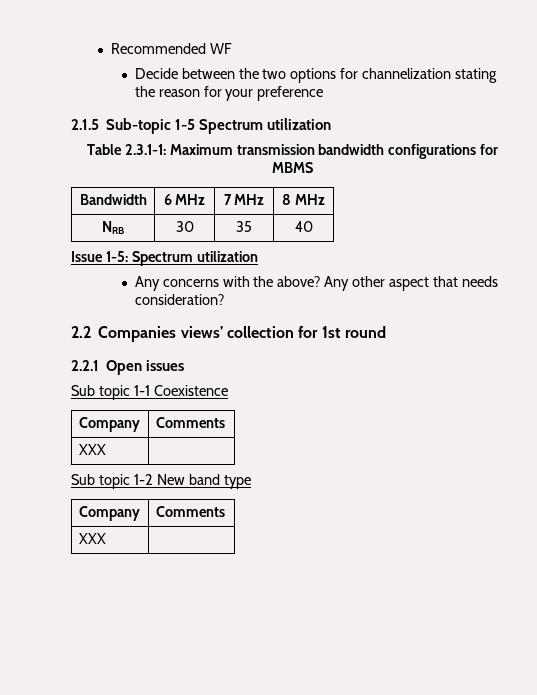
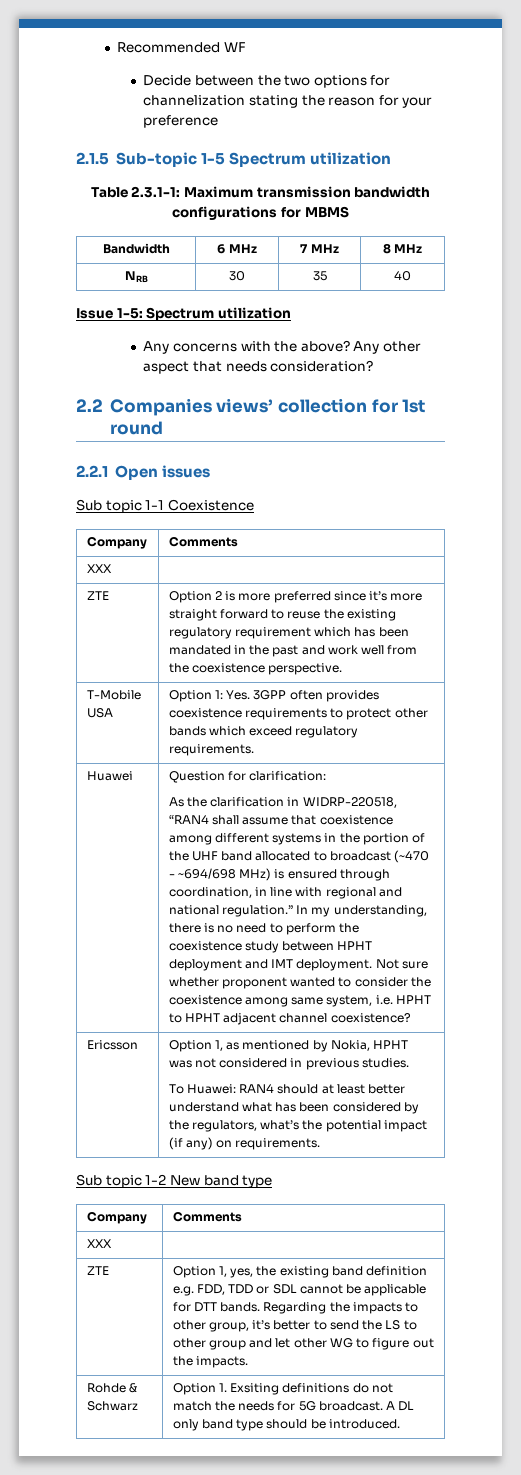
(106, 449) none -> [86,591,109,600] [168,591,423,603] [168,609,396,621] [168,627,409,639] [168,645,418,657] [168,663,343,675] [86,690,141,700] [86,708,113,718] [168,690,379,702] [168,708,428,720] [168,726,359,738] [168,744,254,756] [86,771,133,781] [168,771,327,783] [168,797,397,808] [168,815,393,825] [168,833,426,845] [168,850,430,863] [168,868,390,881] [168,887,402,899] [168,905,427,917] [168,923,360,935] [168,941,373,953] [168,959,428,971] [168,977,431,989] [168,995,431,1007] [168,1013,411,1025] [86,1040,138,1050] [168,1040,409,1052] [168,1058,409,1070] [168,1084,406,1094] [168,1102,419,1114] [168,1120,427,1132] [168,1137,321,1150] // ZTE | Option 2 is more preferred since it’s more straight forward to reuse the existing regulatory requirement which has been mandated in the past and work well from the coexistence perspective. // T-Mobile USA | Option 1: Yes. 3GPP often provides coexistence requirements to protect other bands which exceed regulatory requirements. // Huawei | Question for clarification: // As the clarification in WIDRP-220518, “RAN4 shall assume that coexistence among different systems in the portion of the UHF band allocated to broadcast (~470 - ~694/698 MHz) is ensured through coordination, in line with regional and national regulation.” In my understanding, there is no need to perform the coexistence study between HPHT deployment and IMT deployment. Not sure whether proponent wanted to consider the coexistence among same system, i.e. HPHT to HPHT adjacent channel coexistence? // Ericsson | Option 1, as mentioned by Nokia, HPHT was not considered in previous studies. // To Huawei: RAN4 should at least better understand what has been considered by the regulators, what’s the potential impact (if any) on requirements.
(106, 538) none -> [86,1266,109,1275] [172,1266,428,1278] [172,1284,427,1296] [172,1302,419,1314] [172,1320,417,1332] [172,1338,434,1350] [172,1356,249,1368] [86,1383,138,1393] [86,1401,138,1411] [172,1383,393,1395] [172,1401,415,1411] [172,1419,400,1431] // ZTE | Option 1, yes, the existing band definition e.g. FDD, TDD or SDL cannot be applicable for DTT bands. Regarding the impacts to other group, it’s better to send the LS to other group and let other WG to figure out the impacts. // Rohde & Schwarz | Option 1. Exsiting definitions do not match the needs for 5G broadcast. A DL only band type should be introduced.

